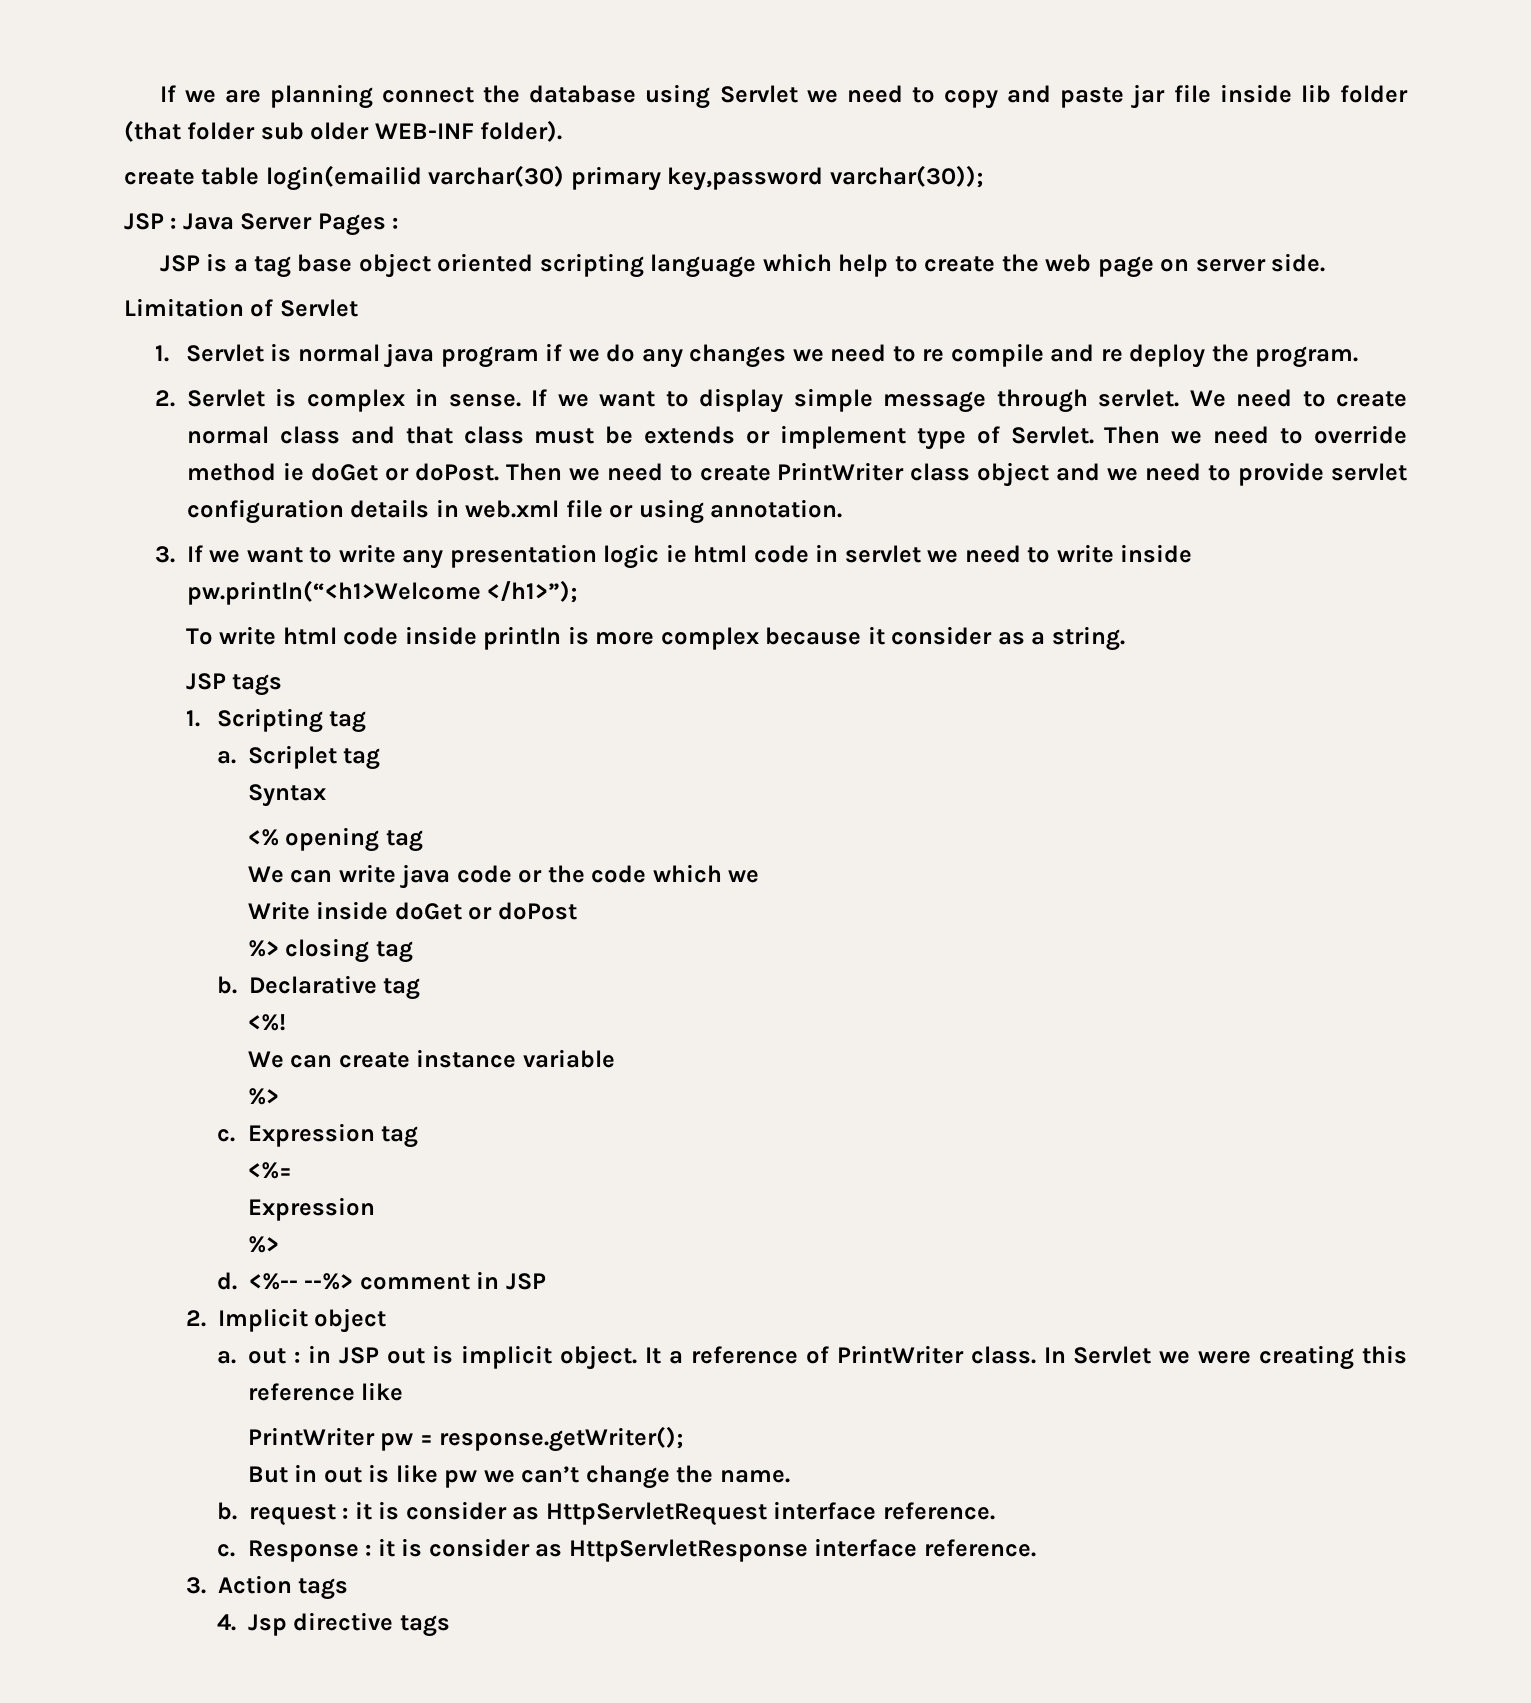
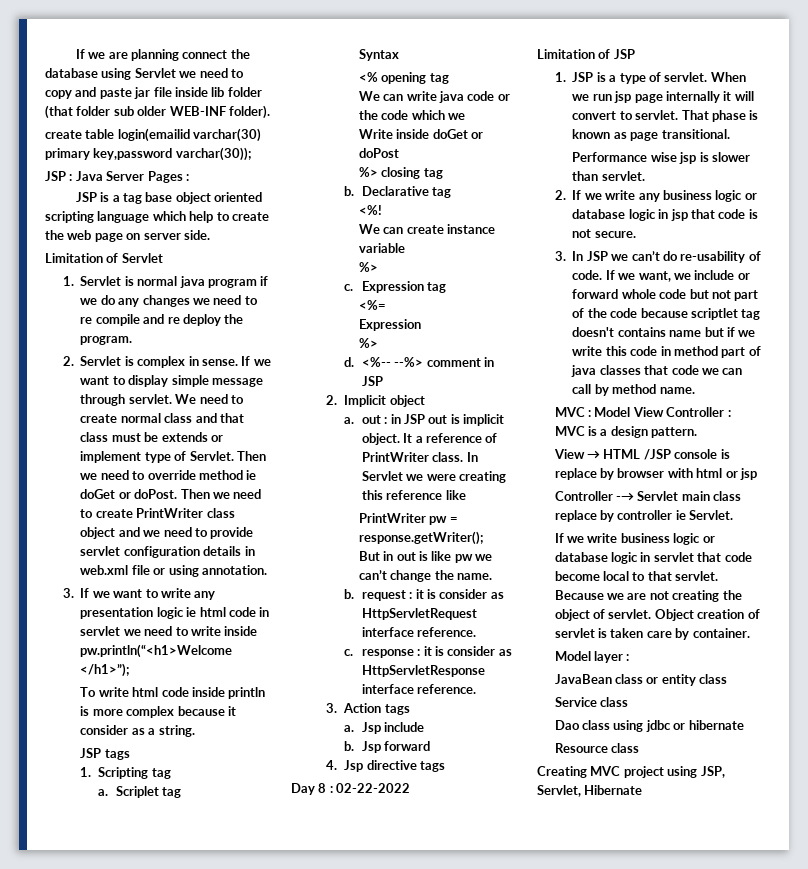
[247,1540,359,1562] Response -> [361,649,414,658] response
[216,1612,450,1637] 4. Jsp directive tags -> [344,722,425,734] [344,741,431,753] [326,760,445,772] [291,783,411,795] [537,49,635,59] [554,72,746,84] [572,91,754,103] [572,110,759,122] [572,129,730,141] [572,152,750,164] [572,171,645,181] [554,190,757,202] [572,209,758,221] [572,229,636,238] [554,251,761,263] [572,270,750,282] [572,289,759,301] [572,308,761,320] [572,327,756,337] [572,346,761,358] [571,365,743,377] [572,384,695,396] [554,407,731,417] [554,426,698,438] [553,449,730,460] [554,468,757,480] [554,491,742,501] [554,510,734,522] [554,533,715,545] [554,552,752,564] [554,571,719,581] [554,590,742,602] [554,609,760,621] [554,628,750,640] [554,651,630,663] [554,674,728,686] [554,697,629,707] [554,720,744,732] [554,743,640,753] [537,766,725,778] [537,785,643,797] a. Jsp include // b. Jsp forward // 4. Jsp directive tags // Day 8 : 02-22-2022 // Limitation of JSP // 1. JSP is a type of servlet. When we run jsp page internally it will convert to servlet. That phase is known as page transitional. // Performance wise jsp is slower than servlet. // 2. If we write any business logic or database logic in jsp that code is not secure. // 3. In JSP we can’t do re-usability of code. If we want, we include or forward whole code but not part of the code because scriptlet tag doesn't contains name but if we write this code in method part of java classes that code we can call by method name. // MVC : Model View Controller : MVC is a design pattern. // View → HTML /JSP console is replace by browser with html or jsp // Controller -→ Servlet main class replace by controller ie Servlet. // If we write business logic or database logic in servlet that code become local to that servlet. Because we are not creating the object of servlet. Object creation of servlet is taken care by container. // Model layer : // JavaBean class or entity class // Service class // Dao class using jdbc or hibernate // Resource class // Creating MVC project using JSP, Servlet, Hibernate

